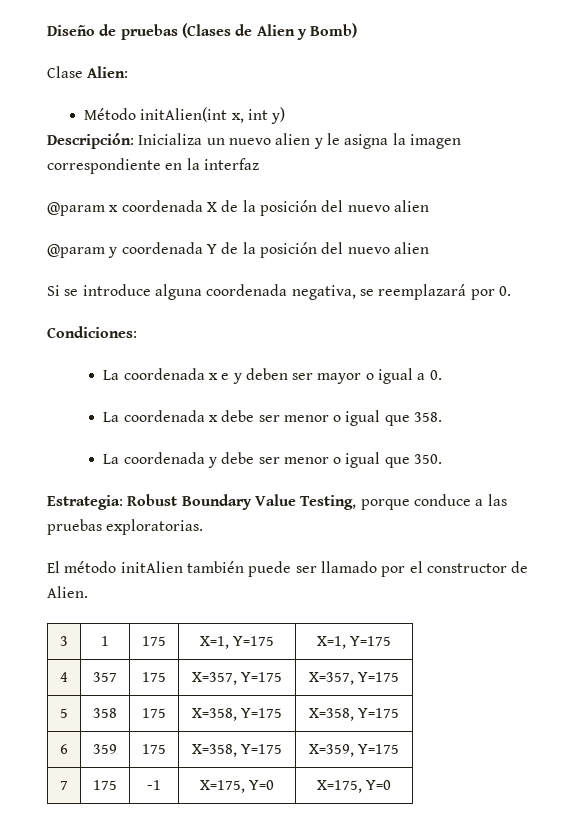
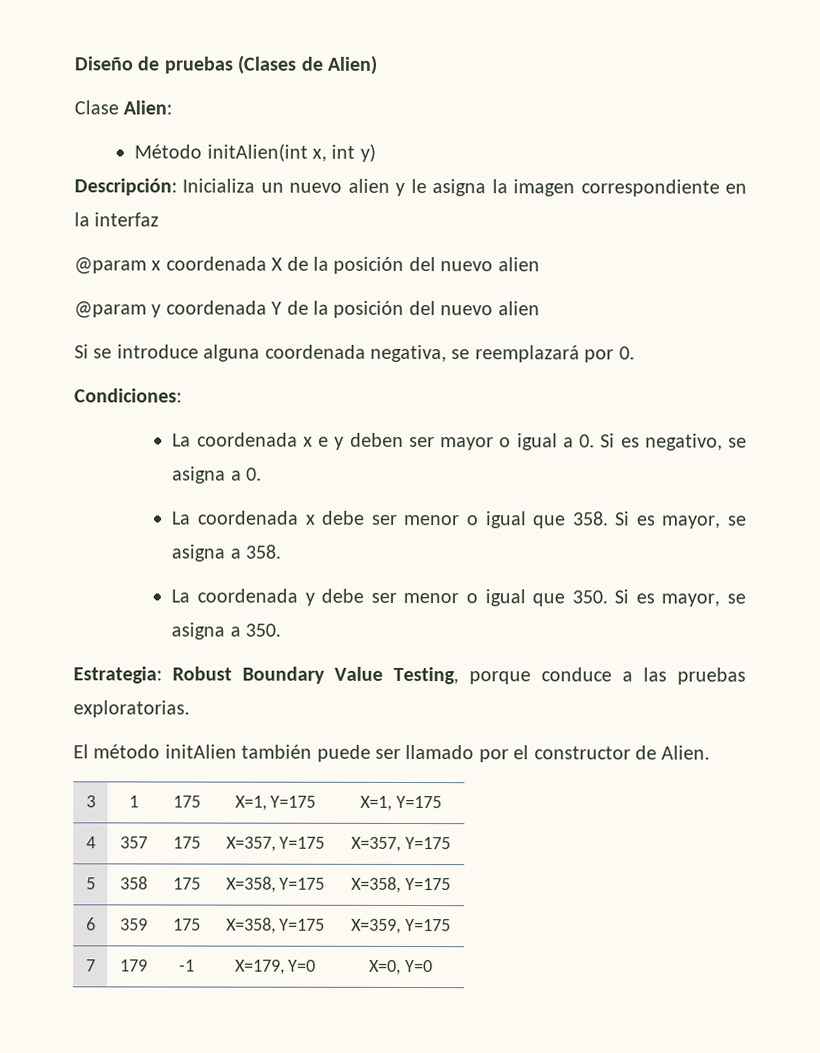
[256,23,358,40] Alien y Bomb) -> [327,55,377,75] Alien)
(442, 375) none -> [600,433,747,451] [172,466,263,484] Si es negativo, se asigna a 0.
(443, 417) none -> [615,511,747,529] [171,544,282,562] Si es mayor, se asigna a 358.
(443, 459) none -> [614,589,746,607] [171,622,282,640] Si es mayor, se asigna a 350.
[93,780,117,790] 175 -> [120,959,148,972] 179
[199,780,245,793] X=175, -> [234,959,285,975] X=179,
[316,780,362,793] X=175, -> [369,959,402,975] X=0,

